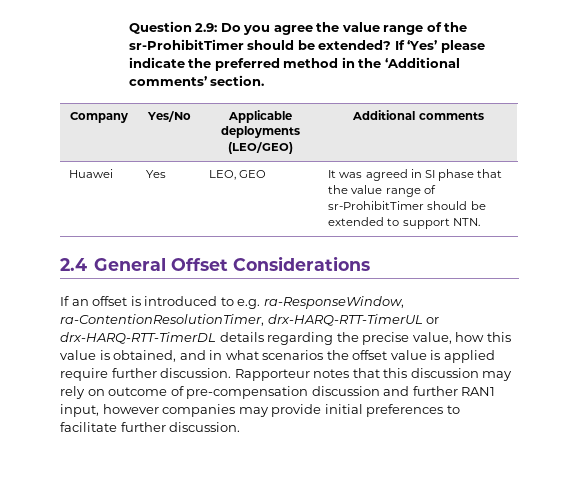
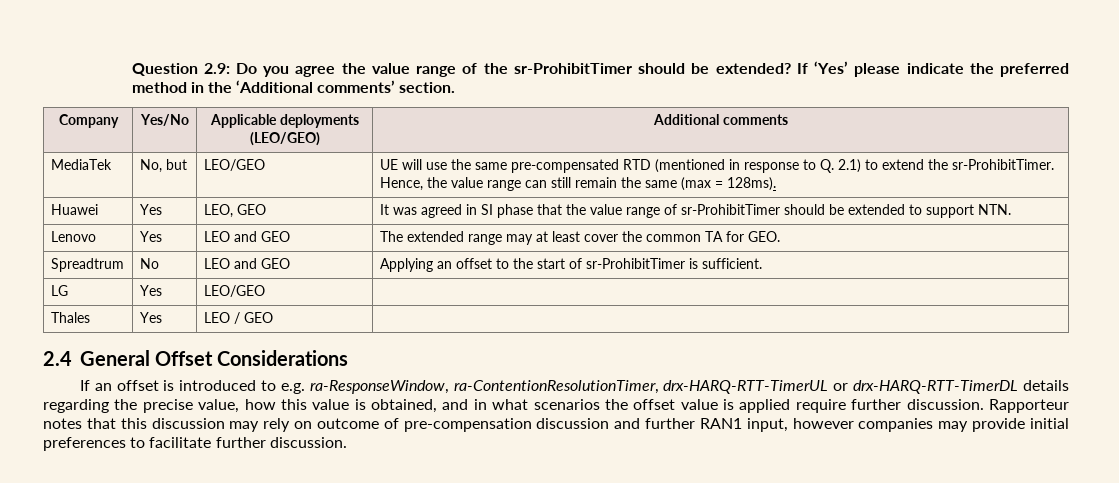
(484, 116) none -> [50,159,112,170] [139,159,187,173] [203,159,265,171] [379,159,1054,173] [379,177,776,191] // MediaTek | No, but | LEO/GEO | UE will use the same pre-compensated RTD (mentioned in response to Q. 2.1) to extend the sr-ProhibitTimer. Hence, the value range can still remain the same (max = 128ms).
(480, 222) none -> [50,231,96,242] [139,231,162,242] [203,231,290,242] [379,231,780,245] [50,258,124,272] [139,258,159,269] [203,258,290,269] [379,258,762,272] [50,285,68,296] [139,285,162,296] [203,285,265,297] [50,312,90,323] [139,312,162,323] [203,312,273,324] // Lenovo | Yes | LEO and GEO | The extended range may at least cover the common TA for GEO. // Spreadtrum | No | LEO and GEO | Applying an offset to the start of sr-ProhibitTimer is sufficient. // LG | Yes | LEO/GEO | // Thales | Yes | LEO / GEO |

